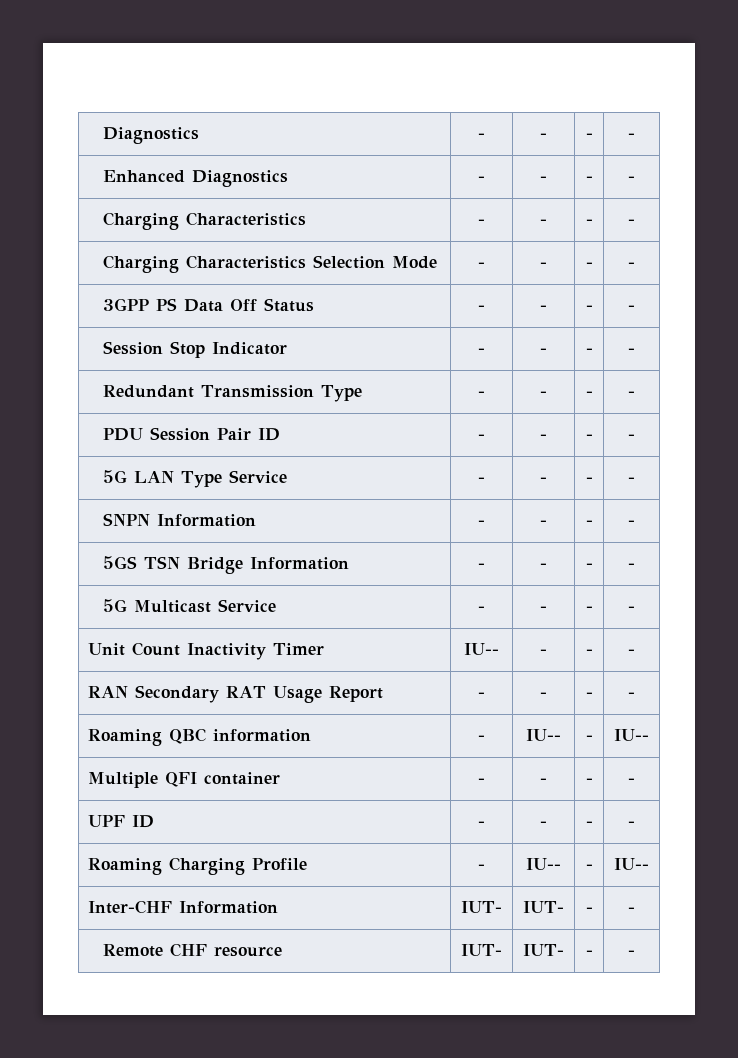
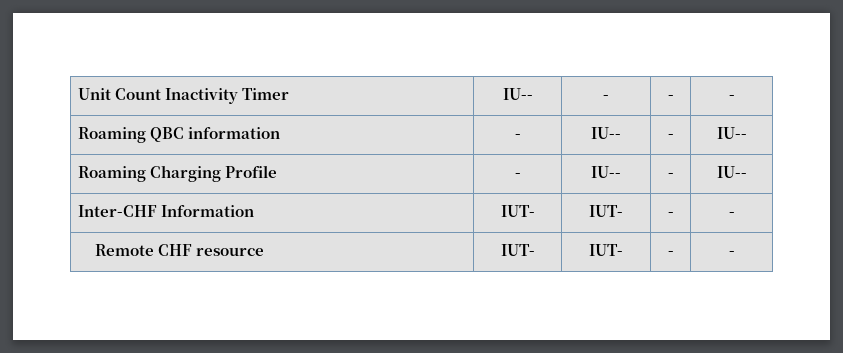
[102,127,199,144] [478,133,485,139] [540,133,547,139] [585,133,593,139] [628,133,635,139] [102,170,288,187] [478,176,485,182] [540,176,547,182] [585,176,593,182] [628,176,635,182] [102,212,306,230] [478,219,485,225] [540,219,547,225] [585,219,593,225] [628,219,635,225] [102,255,437,273] [478,262,485,268] [540,262,547,268] [585,262,593,268] [628,262,635,268] [102,298,314,312] [478,305,485,311] [540,305,547,311] [585,305,593,311] [628,305,635,311] [102,341,287,358] [478,348,485,354] [540,348,547,354] [585,348,593,354] [628,348,635,354] [102,385,362,402] [478,391,485,397] [540,391,547,397] [585,391,593,397] [628,391,635,397] [102,427,280,441] [478,434,485,440] [540,434,547,440] [585,434,593,440] [628,434,635,440] [102,470,287,488] [478,477,485,483] [540,477,547,483] [585,477,593,483] [628,477,635,483] [102,513,256,527] [478,520,485,526] [540,520,547,526] [585,520,593,526] [628,520,635,526] [102,556,349,574] [478,563,485,569] [540,563,547,569] [585,563,593,569] [628,563,635,569] [102,599,276,613] [478,606,485,612] [540,606,547,612] [585,606,593,612] [628,606,635,612] Diagnostics | - | - | - | - // Enhanced Diagnostics | - | - | - | - // Charging Characteristics | - | - | - | - // Charging Characteristics Selection Mode | - | - | - | - // 3GPP PS Data Off Status | - | - | - | - // Session Stop Indicator | - | - | - | - // Redundant Transmission Type | - | - | - | - // PDU Session Pair ID | - | - | - | - // 5G LAN Type Service | - | - | - | - // SNPN Information | - | - | - | - // 5GS TSN Bridge Information | - | - | - | - // 5G Multicast Service | - | - | - | - // -> (77, 94) none
[87,685,383,703] [478,692,485,698] [540,692,547,698] [585,692,593,698] [628,692,635,698] // RAN Secondary RAT Usage Report | - | - | - | - -> (735, 97) none
[87,772,280,788] [478,778,485,784] [540,778,547,784] [585,778,593,784] [628,778,635,784] [87,815,154,828] [478,821,485,827] [540,821,547,827] [585,821,593,827] [628,821,635,827] // Multiple QFI container | - | - | - | - // UPF ID | - | - | - | - -> (747, 133) none

